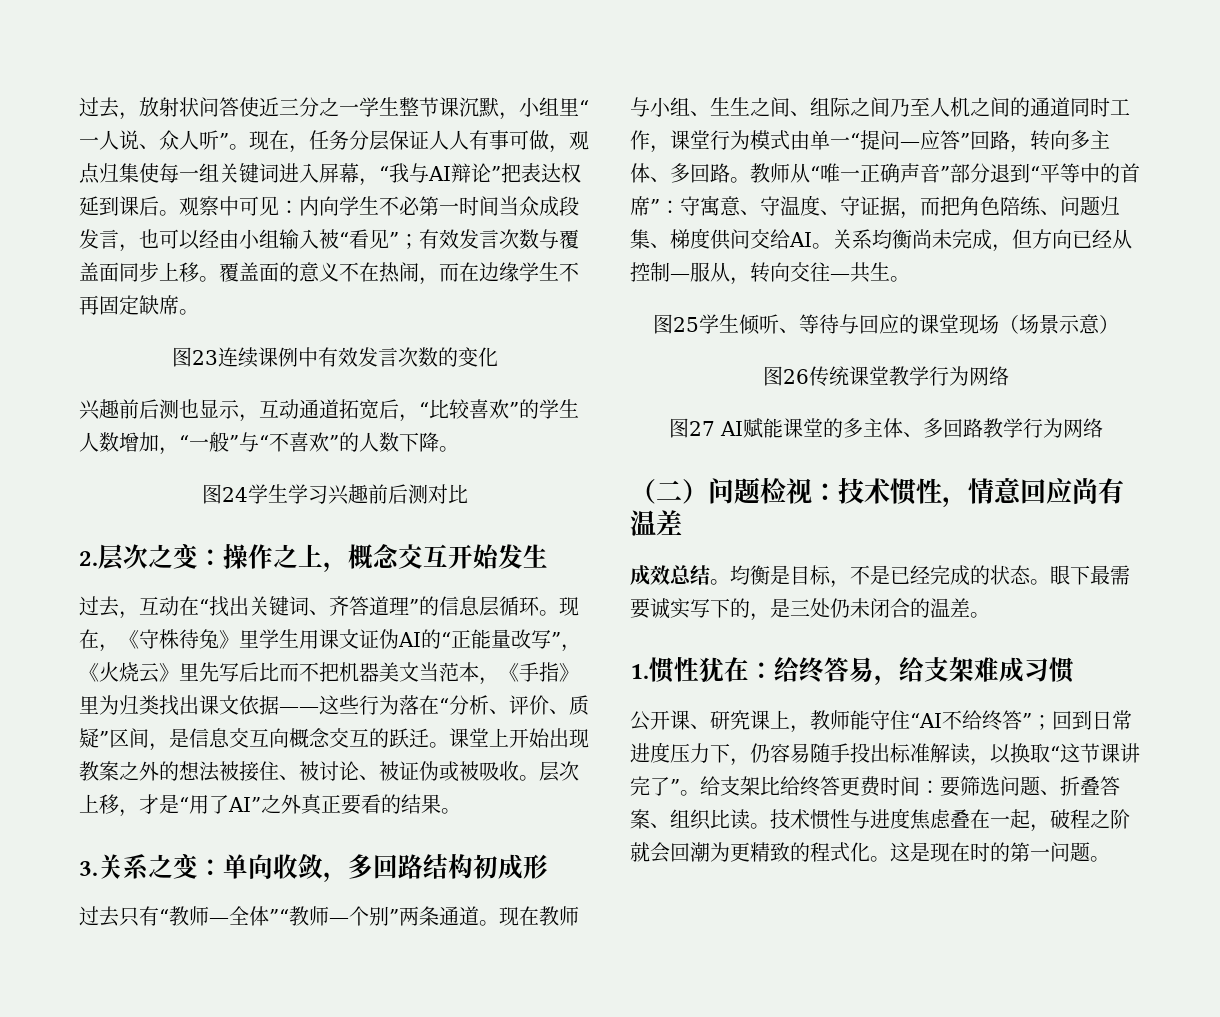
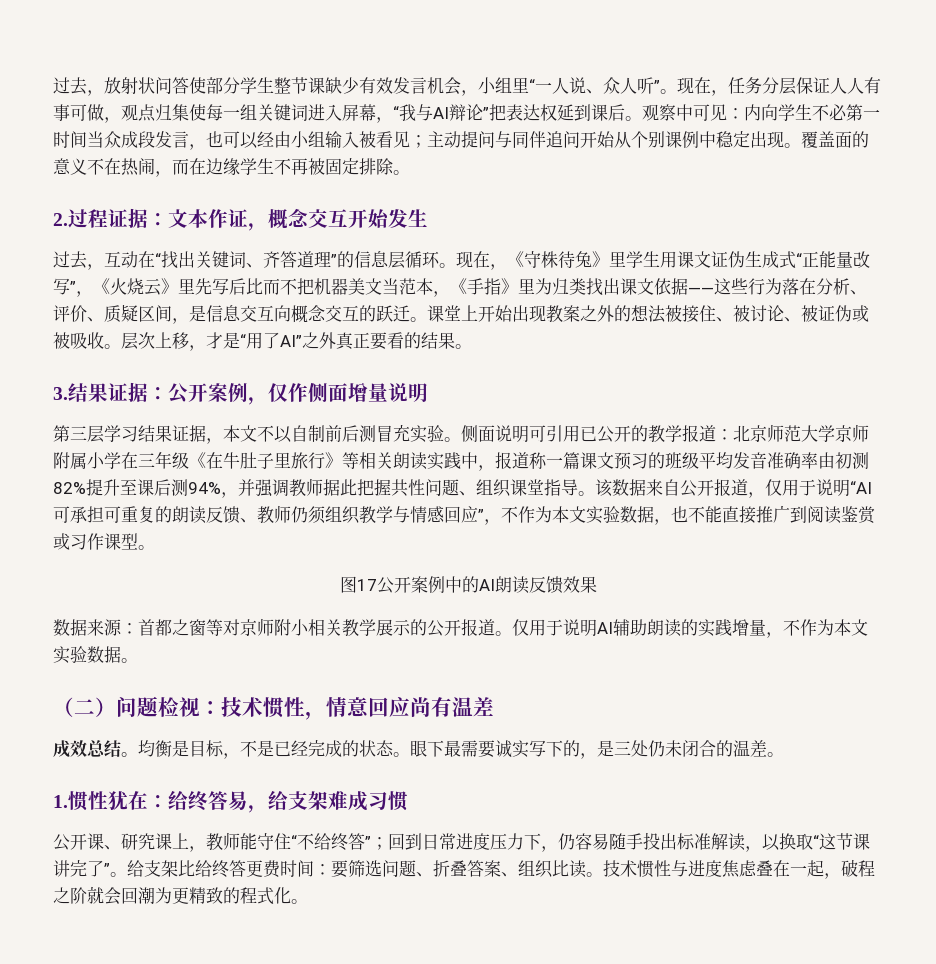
[259,97,499,117] 近三分之一学生整节课沉默 -> [206,77,461,95] 部分学生整节课缺少有效发言机会
[339,229,579,249] [79,262,199,282] “看见”；有效发言次数与覆盖面同步上移 -> [376,131,784,148] 看见；主动提问与同伴追问开始从个别课例中稳定出现
[99,295,199,315] [171,347,498,368] [79,399,579,422] [79,432,459,455] [201,484,468,505] [79,543,323,570] 固定缺席。 // 图23连续课例中有效发言次数的变化 // 兴趣前后测也显示，互动通道拓宽后，“比较喜欢”的学生人数增加，“一般”与“不喜欢”的人数下降。 // 图24学生学习兴趣前后测对比 // 2.层次之变：操作之上 -> [308,158,410,175] [53,208,248,228] 被固定排除。 // 2.过程证据：文本作证
[398,629,441,649] AI的 -> [745,251,796,269] 生成式
[439,698,449,713] “ -> (816, 286) none
[99,731,109,746] ” -> (138, 313) none
[98,853,548,882] [79,906,579,927] [630,97,1130,117] [630,130,1110,153] [630,163,1140,183] [630,195,1120,219] [630,228,1132,252] [630,262,910,285] [652,314,1119,335] [762,366,1009,386] [668,418,1103,438] 关系之变：单向收敛，多回路结构初成形 // 过去只有“教师—全体”“教师—个别”两条通道。现在教师与小组、生生之间、组际之间乃至人机之间的通道同时工作，课堂行为模式由单一“提问—应答”回路，转向多主体、多回路。教师从“唯一正确声音”部分退到“平等中的首席”：守寓意、守温度、守证据，而把角色陪练、问题归集、梯度供问交给AI。关系均衡尚未完成，但方向已经从控制—服从，转向交往—共生。 // 图25学生倾听、等待与回应的课堂现场（场景示意） // 图26传统课堂教学行为网络 // 图27 AI赋能课堂的多主体、多回路教学行为网络 -> [68,382,428,405] [53,424,869,444] [53,451,869,471] [53,478,872,498] [53,505,876,525] [53,533,155,550] [339,576,597,594] [53,618,868,638] [53,646,138,664] 结果证据：公开案例，仅作侧面增量说明 // 第三层学习结果证据，本文不以自制前后测冒充实验。侧面说明可引用已公开的教学报道：北京师范大学京师附属小学在三年级《在牛肚子里旅行》等相关朗读实践中，报道称一篇课文预习的班级平均发音准确率由初测82%提升至课后测94%，并强调教师据此把握共性问题、组织课堂指导。该数据来自公开报道，仅用于说明“AI可承担可重复的朗读反馈、教师仍须组织教学与情感回应”，不作为本文实验数据，也不能直接推广到阅读鉴赏或习作课型。 // 图17公开案例中的AI朗读反馈效果 // 数据来源：首都之窗等对京师附小相关教学展示的公开报道。仅用于说明AI辅助朗读的实践增量，不作为本文实验数据。
[910,713,942,728] “AI -> [291,835,297,848] “
[890,842,1110,862] 这是现在时的第一问题。 -> (308, 901) none

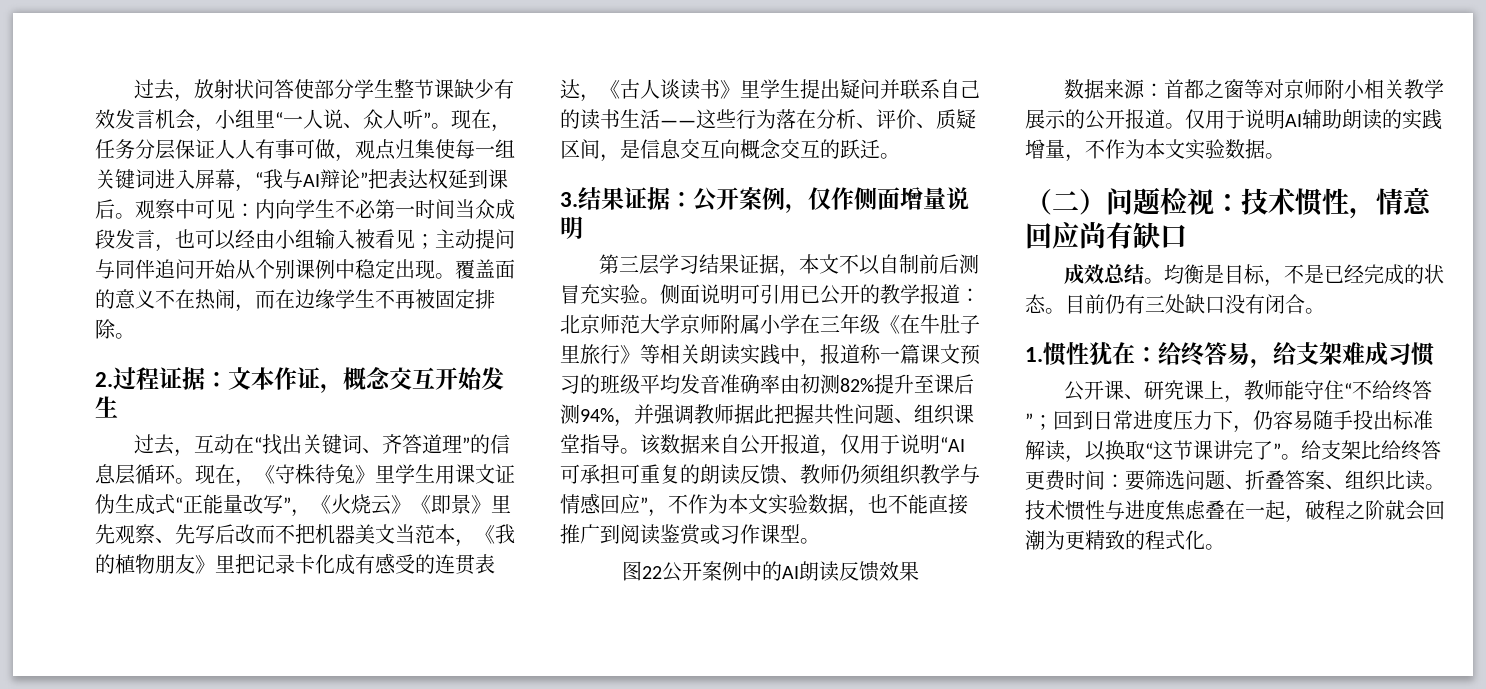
[178,278,263,295] 里先写后比 -> [411,494,511,514] [95,524,255,544] 《即景》里先观察、先写后改
[467,278,688,296] 手指》里为归类找出课文依据 -> [495,524,515,544] [95,553,495,575] [560,79,980,102] [560,109,660,130] 我的植物朋友》里把记录卡化成有感受的连贯表达，《古人谈读书》里学生提出疑问并联系自己的读书生活
[427,305,869,323] [53,332,472,351] 课堂上开始出现教案之外的想法被接住、被讨论、被证伪或被吸收。层次上移，才是“用了AI”之外真正要看的结果。 -> (900, 156) none
[356,579,377,591] 17 -> [642,566,662,579] 22
[452,697,494,717] 温差 -> [1133,222,1187,249] 缺口
[410,740,767,759] 眼下最需要诚实写下的，是三处仍未闭合的温差 -> [1065,294,1305,314] 目前仍有三处缺口没有闭合

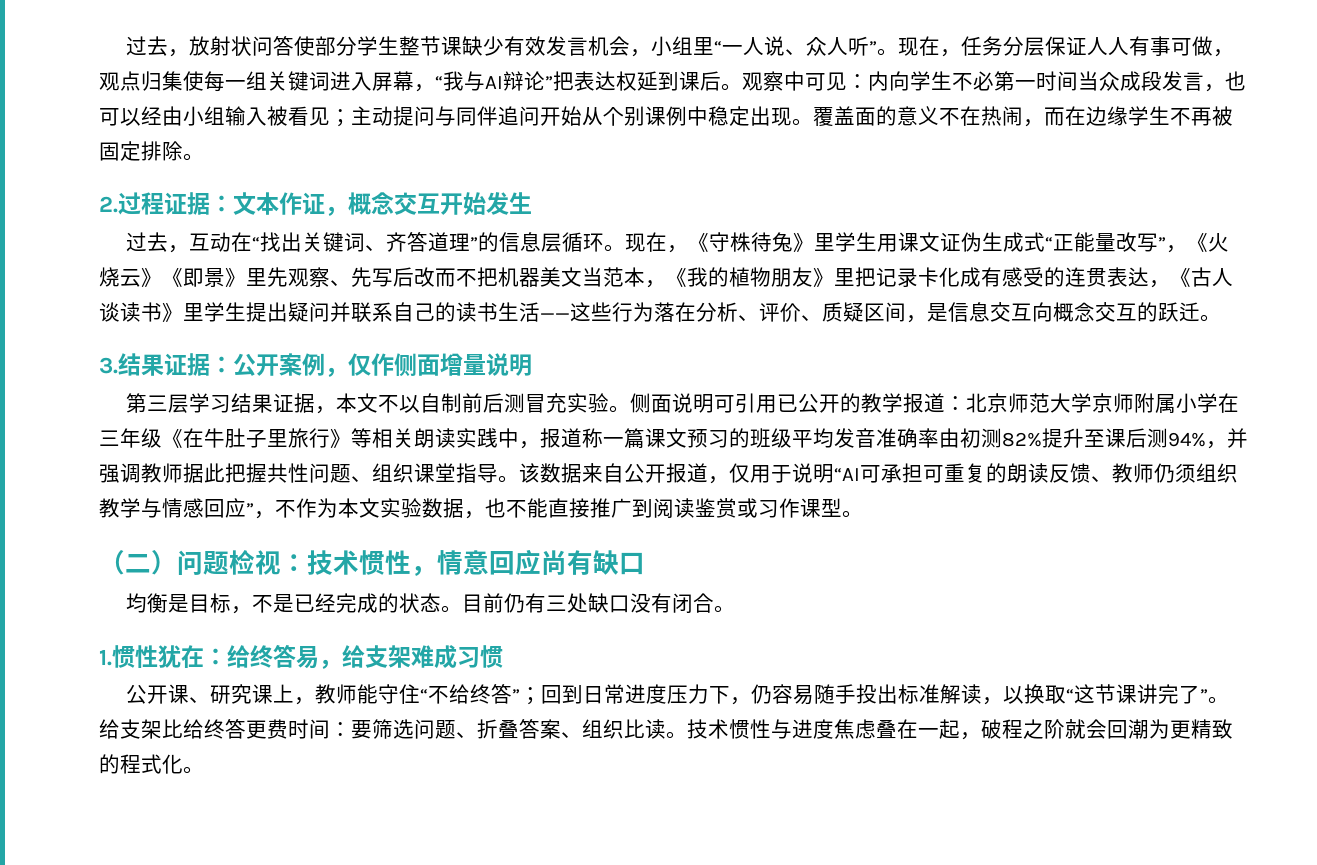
[622,561,919,582] [1063,79,1444,99] [1025,109,1442,130] [1025,139,1285,162] // 图22公开案例中的AI朗读反馈效果 // 数据来源：首都之窗等对京师附小相关教学展示的公开报道。仅用于说明AI辅助朗读的实践增量，不作为本文实验数据。 -> (863, 514) none
[1063,264,1164,284] 成效总结。 -> (645, 563) none

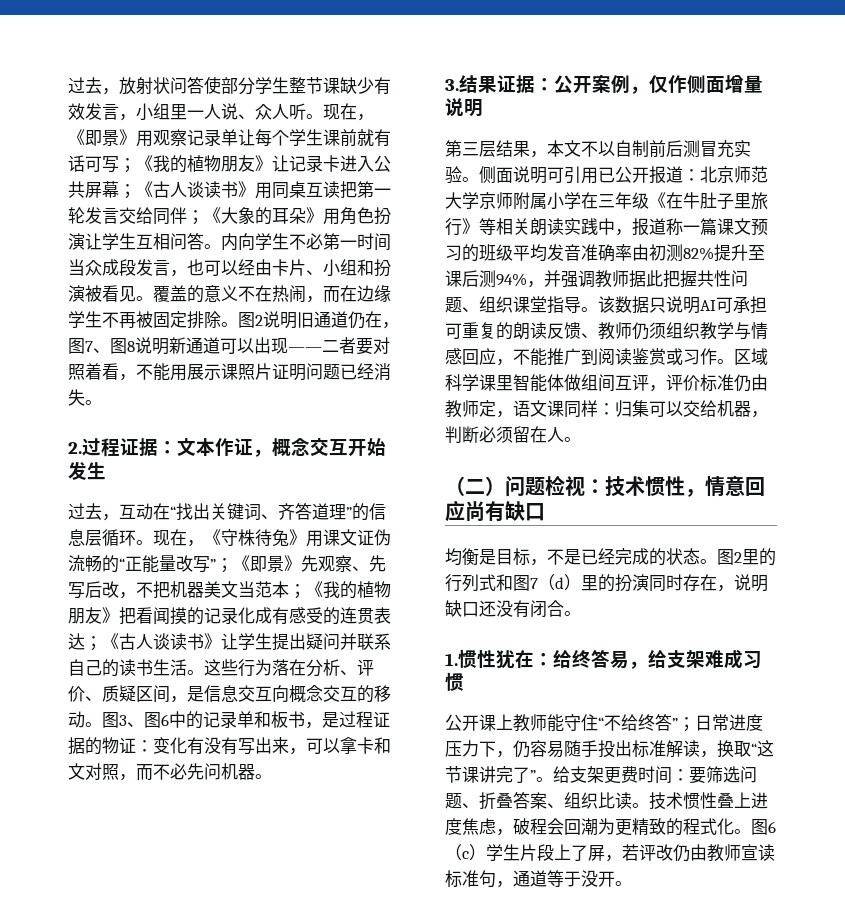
[588,36,631,56] 机会 -> (119, 112) none
[714,41,723,54] “ -> (187, 112) none
[869,36,1235,57] [99,71,868,92] ”。现在，任务分层保证人人有事可做，观点归集使每一组关键词进入屏幕，“我与AI辩论”把表达权延到课后。观察中可见： -> [306,103,374,121] [68,129,391,147] [68,155,391,173] [68,181,391,199] [68,207,391,225] [68,232,221,250] 。现在，《即景》用观察记录单让每个学生课前就有话可写；《我的植物朋友》让记录卡进入公共屏幕；《古人谈读书》用同桌互读把第一轮发言交给同伴；《大象的耳朵》用角色扮演让学生互相问答。
[183,106,876,127] 小组输入被看见；主动提问与同伴追问开始从个别课例中稳定出现。覆盖面 -> [272,259,391,277] [68,285,187,302] 卡片、小组和扮演被看见。覆盖
(204, 157) none -> [238,311,399,329] [68,337,390,355] [68,363,391,381] [68,389,102,406] 图2说明旧通道仍在，图7、图8说明新通道可以出现——二者要对照着看，不能用展示课照片证明问题已经消失。
[814,232,878,252] 里学生 -> (306, 537) none
[982,232,1046,252] 生成式 -> [68,555,119,573] 流畅的
[1166,232,1230,253] [99,267,267,287] ，《火烧云》《即景》里 -> [216,555,301,573] ；《即景》
[435,268,456,287] 而 -> [119,592,136,599] ，
[645,267,939,288] ，《我的植物朋友》里把记录卡 -> [289,581,391,599] [68,607,238,625] ；《我的植物朋友》把看闻摸的记录
[1149,267,1233,288] [99,302,204,322] ，《古人谈读书》里 -> [85,633,238,651] ；《古人谈读书》让
[540,313,570,320] —— -> [187,670,204,675] 。
[1158,302,1200,322] 跃迁 -> [374,685,391,702] [68,711,390,729] [68,737,391,755] [68,763,255,781] 移动。图3、图6中的记录单和板书，是过程证据的物证：变化有没有写出来，可以拿卡和文对照，而不必先问机器
[189,393,316,413] 学习结果证据 -> [496,140,530,157] 结果
[840,393,904,413] 的教学 -> (649, 175) none
[582,463,860,484] 来自公开报道，仅用于说明“AI -> [649,296,716,314] 只说明AI
[246,498,590,519] ”，不作为本文实验数据，也不能直接 -> [496,348,547,366] ，不能
[800,498,842,518] 课型 -> [717,348,768,365] [445,374,768,392] [445,400,768,418] [445,426,564,443] 。区域科学课里智能体做组间互评，评价标准仍由教师定，语文课同样：归集可以交给机器，判断必须留在人
[462,593,631,613] 目前仍有三处缺口 -> [717,548,776,566] [445,574,768,592] [445,600,496,617] 图2里的行列式和图7（d）里的扮演同时存在，说明缺口还
[189,684,316,705] 、研究课上， -> [496,714,513,730] 上
[541,685,584,704] 回到 -> (695, 724) none
[1003,686,1025,704] 以 -> (717, 754) none
[162,719,246,739] 比给终答 -> (604, 774) none
[771,719,792,739] 与 -> [717,792,751,808] 叠上
[876,719,1086,740] 叠在一起，破程之阶就 -> [496,818,547,836] ，破程
(204, 770) none -> [751,819,776,835] [445,844,775,862] [445,870,632,888] 图6（c）学生片段上了屏，若评改仍由教师宣读标准句，通道等于没开。

